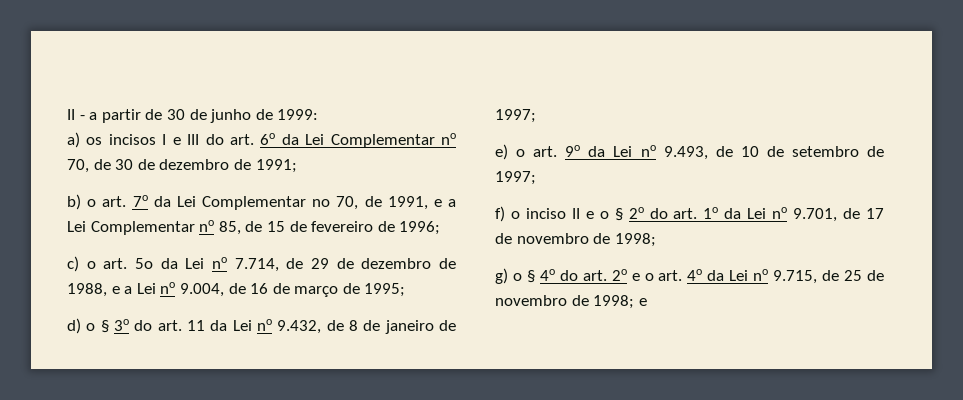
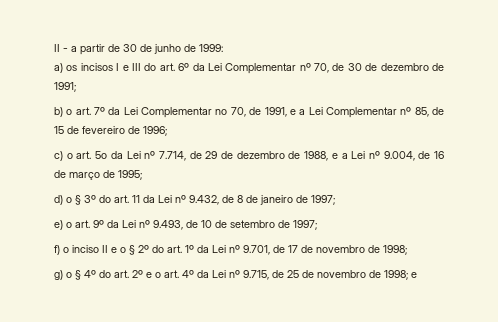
[260,133,456,148] 6o da Lei Complementar no -> [178,63,311,74] 6º da Lei Complementar nº
[132,195,148,207] 7o -> [94,107,106,115] 7º
[199,220,215,232] no -> [400,107,412,115] nº
[212,257,227,269] no -> [144,151,156,159] nº
[160,282,176,294] no -> [368,151,380,159] nº
[114,319,129,331] 3o -> [84,195,96,203] 3º
[257,319,272,331] no -> [175,195,186,203] nº
[565,145,656,157] 9o da Lei no -> [93,220,150,228] 9º da Lei nº
[628,207,788,219] 2o do art. 1o da Lei no -> [138,245,240,253] 2º do art. 1º da Lei nº
[539,269,627,281] 4o do art. 2o -> [84,270,143,278] 4º do art. 2º
[687,269,769,281] 4o da Lei no -> [182,270,240,278] 4º da Lei nº

